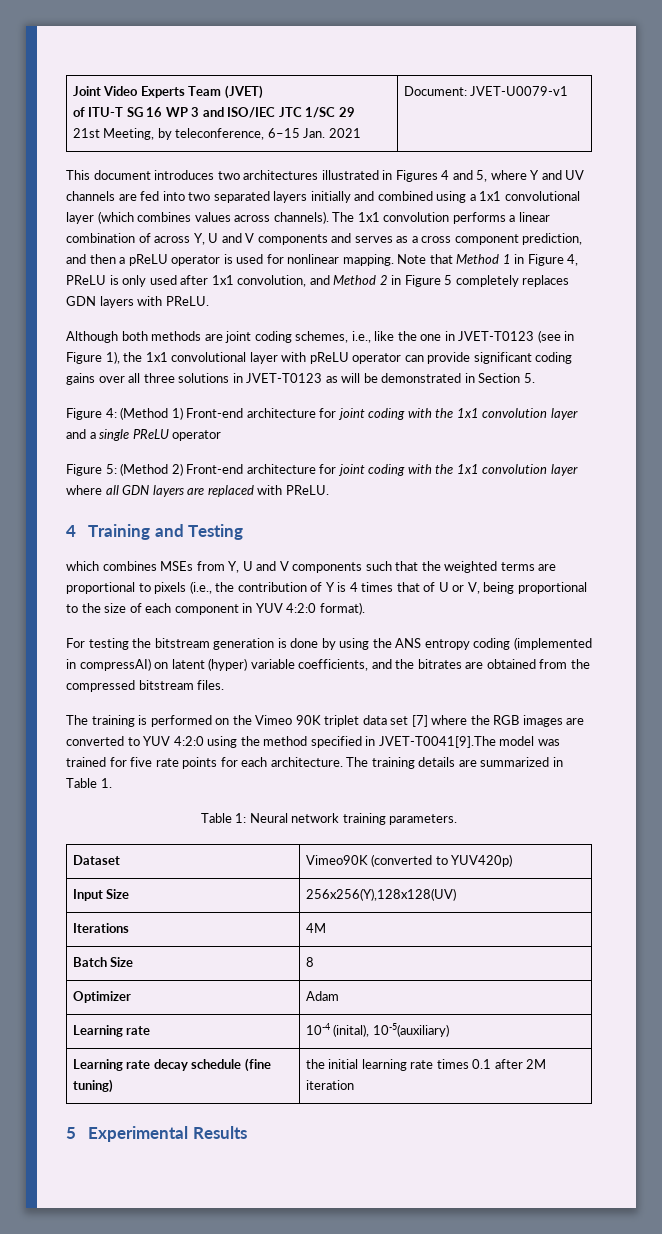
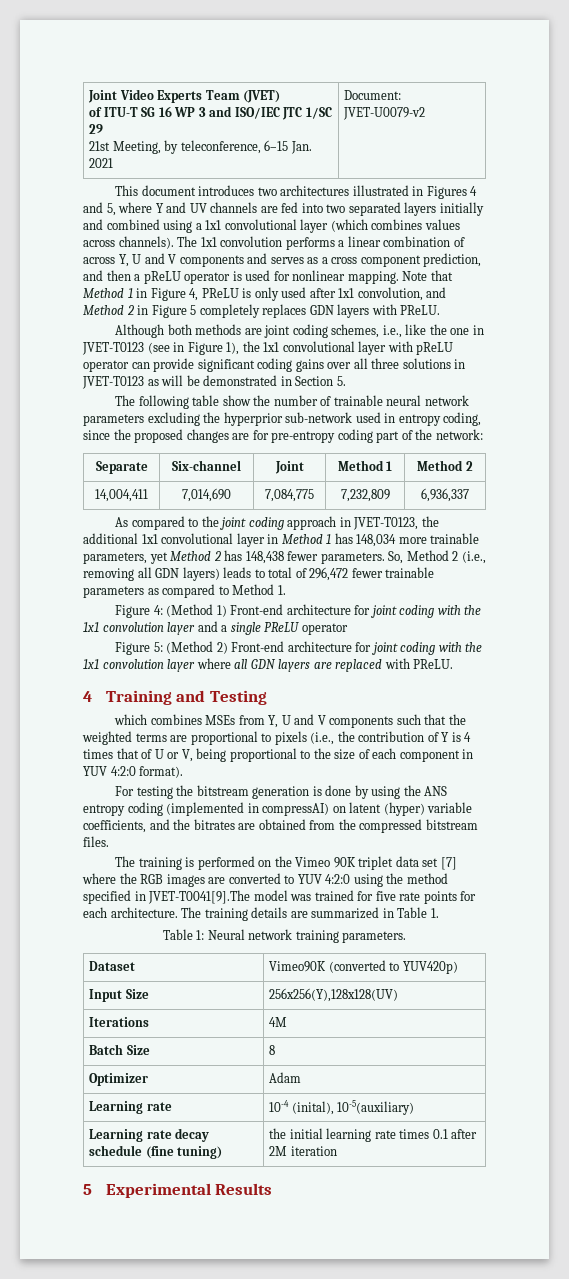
[470,86,569,96] JVET-U0079-v1 -> [343,107,426,120] JVET-U0079-v2
(535, 378) none -> [115,395,469,409] [83,412,482,426] [83,429,483,443] [95,461,148,474] [172,460,241,471] [274,461,304,474] [337,460,393,471] [417,460,473,471] [95,489,148,502] [182,488,231,502] [265,489,314,502] [340,489,390,502] [420,488,469,502] [115,516,439,530] [83,533,480,547] [83,550,486,564] [83,567,435,581] [83,584,286,598] // The following table show the number of trainable neural network parameters excluding the hyperprior sub-network used in entropy coding, since the proposed changes are for pre-entropy coding part of the network: // Separate | Six-channel | Joint | Method 1 | Method 2 // 14,004,411 | 7,014,690 | 7,084,775 | 7,232,809 | 6,936,337 // As compared to the joint coding approach in JVET-T0123, the additional 1x1 convolutional layer in Method 1 has 148,034 more trainable parameters, yet Method 2 has 148,438 fewer parameters. So, Method 2 (i.e., removing all GDN layers) leads to total of 296,472 fewer trainable parameters as compared to Method 1.

